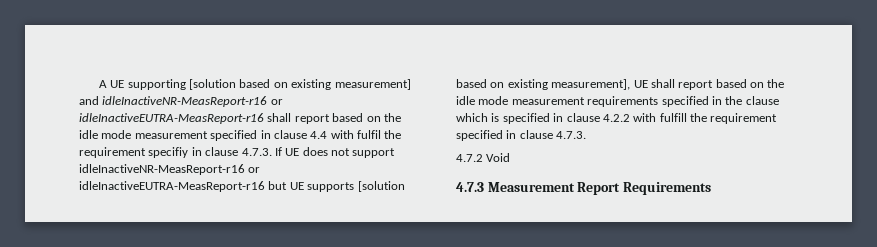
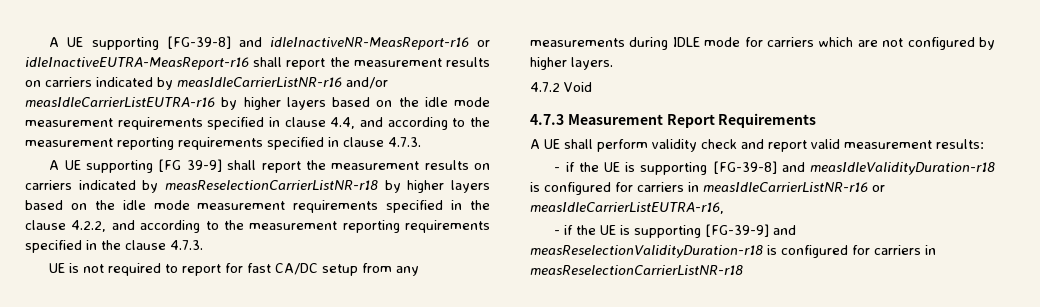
[98,79,411,90] A UE supporting [solution based on existing measurement] -> [49,36,231,50] A UE supporting [FG-39-8]
[332,113,401,122] [79,130,402,141] [79,147,396,158] [79,164,261,175] [79,181,405,192] [456,79,714,90] based on the idle mode measurement specified in clause 4.4 with fulfil the requirement specifiy in clause 4.7.3. If UE does not support idleInactiveNR-MeasReport-r16 or idleInactiveEUTRA-MeasReport-r16 but UE supports [solution based on existing measurement], UE shall report -> [329,57,490,67] [25,77,388,90] [25,97,490,110] [25,117,491,130] [25,137,421,150] [49,159,490,173] [25,180,491,193] the measurement results on carriers indicated by measIdleCarrierListNR-r16 and/or measIdleCarrierListEUTRA-r16 by higher layers based on the idle mode measurement requirements specified in clause 4.4, and according to the measurement reporting requirements specified in clause 4.7.3. // A UE supporting [FG 39-9] shall report the measurement results on carriers indicated by measReselectionCarrierListNR-r18 by higher layers
[456,113,778,124] [456,130,587,141] which is specified in clause 4.2.2 with fulfill the requirement specified in clause 4.7.3. -> [71,220,490,233] [25,240,203,253] [49,263,420,276] [530,37,995,50] [530,57,613,70] 4.2.2, and according to the measurement reporting requirements specified in the clause 4.7.3. // UE is not required to report for fast CA/DC setup from any measurements during IDLE mode for carriers which are not configured by higher layers.
(711, 188) none -> [530,139,984,152] [554,161,996,175] [530,182,885,195] [530,202,724,214] [554,224,797,238] [530,245,936,258] [530,265,743,275] // A UE shall perform validity check and report valid measurement results: // - if the UE is supporting [FG-39-8] and measIdleValidityDuration-r18 is configured for carriers in measIdleCarrierListNR-r16 or measIdleCarrierListEUTRA-r16, // - if the UE is supporting [FG-39-9] and measReselectionValidityDuration-r18 is configured for carriers in measReselectionCarrierListNR-r18

